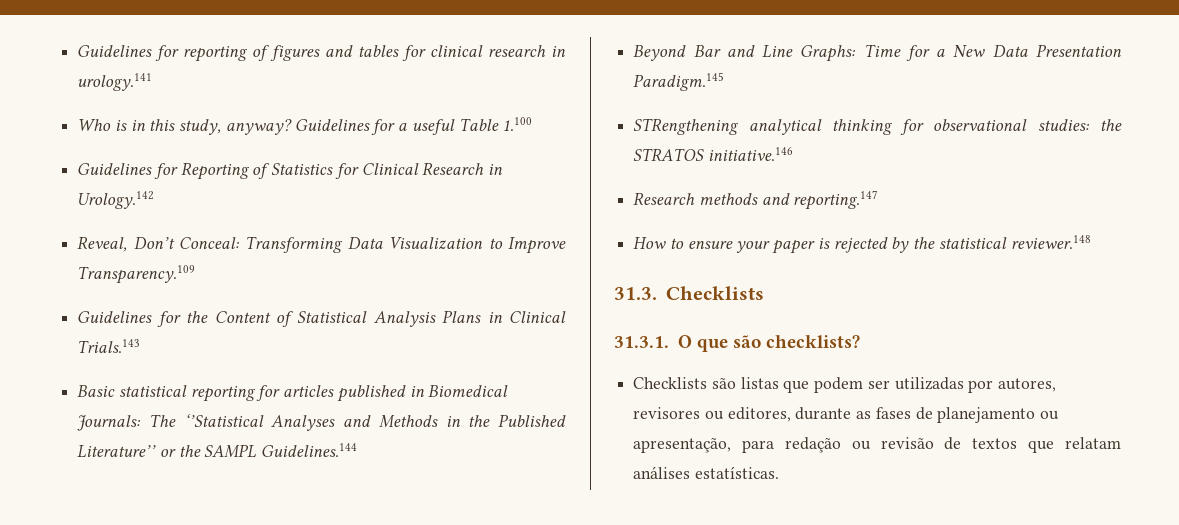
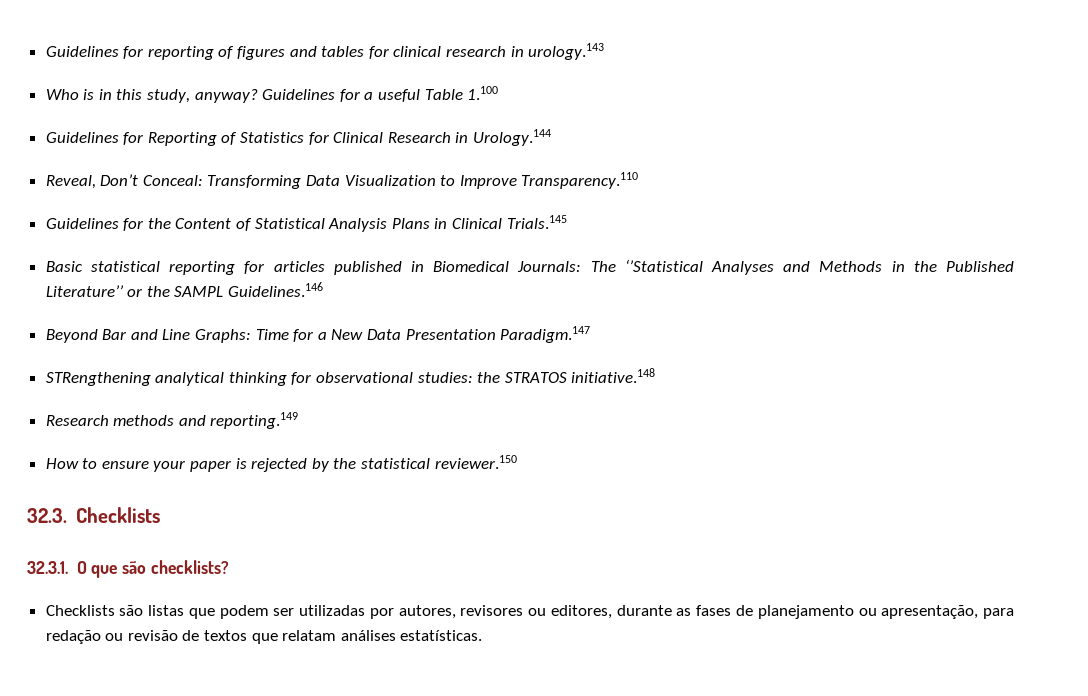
[77,73,153,91] urology.141 -> [528,43,605,60] urology.143
[77,191,155,209] Urology.142 -> [473,129,552,146] Urology.144
[77,265,196,284] Transparency.109 -> [521,172,639,189] Transparency.110
[77,339,141,353] Trials.143 -> [506,215,567,229] Trials.145
[261,443,358,457] Guidelines.144 -> [228,282,324,297] Guidelines.146
[633,72,725,91] Paradigm.145 -> [500,326,591,343] Paradigm.147
[707,147,793,161] initiative.146 -> [571,368,656,383] initiative.148
[793,190,879,210] reporting.147 -> [210,412,299,429] reporting.149
[1010,235,1091,249] [614,287,657,300] reviewer.148 // 31.3. -> [434,455,517,469] [27,508,67,523] reviewer.150 // 32.3.
[614,336,669,348] 31.3.1. -> [27,561,68,574] 32.3.1.

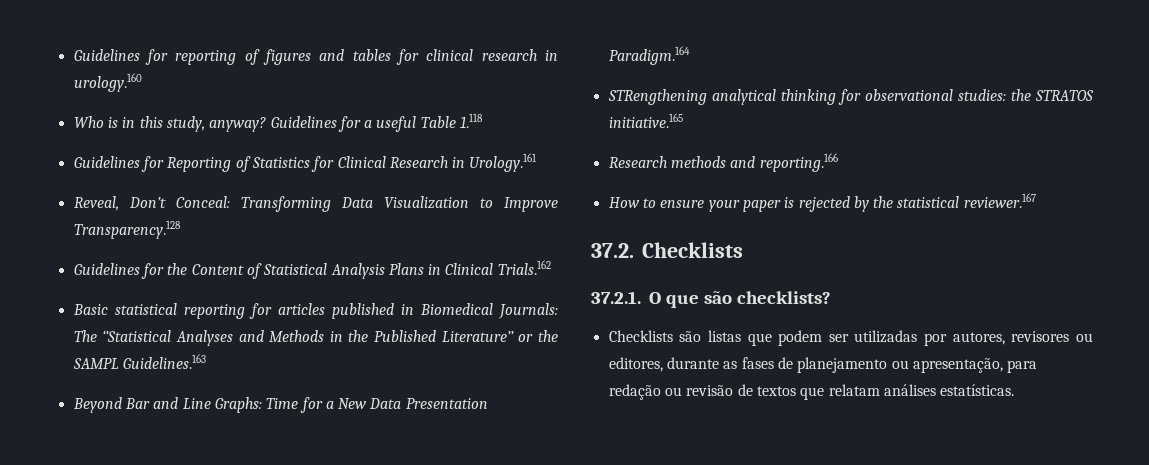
[528,43,605,60] urology.143 -> [73,73,142,92] urology.160
[467,86,499,100] 1.100 -> [460,113,484,128] 1.118
[473,129,552,146] Urology.144 -> [469,153,538,172] Urology.161
[521,172,639,189] Transparency.110 -> [73,220,181,239] Transparency.128
[506,215,567,229] Trials.145 -> [497,260,551,275] Trials.162
[228,282,324,297] Guidelines.146 -> [122,354,206,369] Guidelines.163
[500,326,591,343] Paradigm.147 -> [608,46,690,65] Paradigm.164
[571,368,656,383] initiative.148 -> [608,113,683,128] initiative.165
[210,412,299,429] reporting.149 -> [759,153,838,172] reporting.166
[434,455,517,469] [27,508,67,523] reviewer.150 // 32.3. -> [963,193,1036,208] [591,243,634,258] reviewer.167 // 37.2.
[27,561,68,574] 32.3.1. -> [591,291,641,304] 37.2.1.

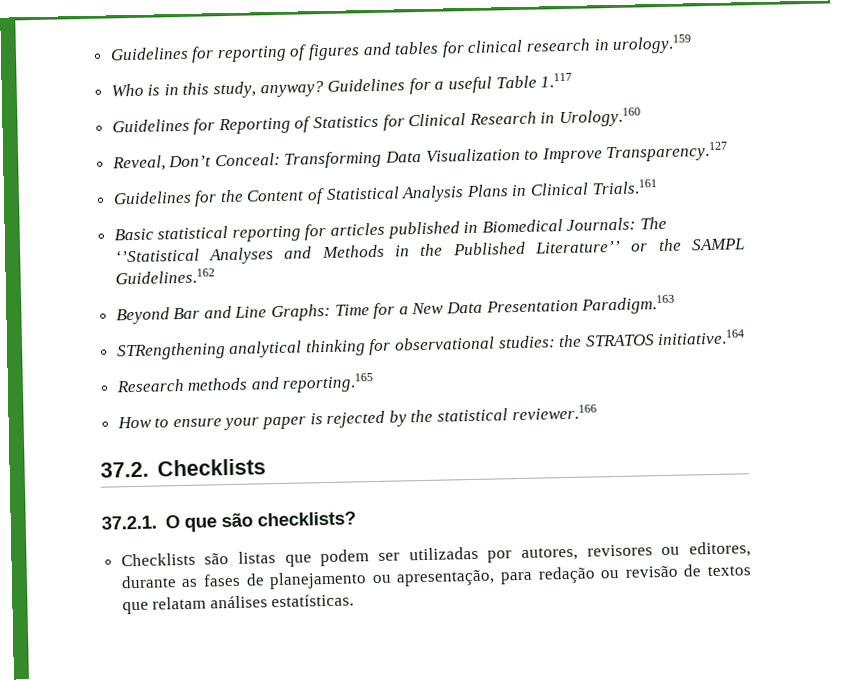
[73,73,142,92] urology.160 -> [612,34,693,54] urology.159
[460,113,484,128] 1.118 -> [540,72,573,88] 1.117
[469,153,538,172] Urology.161 -> [559,107,642,128] Urology.160
[73,220,181,239] Transparency.128 -> [605,141,729,163] Transparency.127
[497,260,551,275] Trials.162 -> [591,179,657,195] Trials.161
[122,354,206,369] Guidelines.163 -> [114,268,215,285] Guidelines.162
[608,46,690,65] Paradigm.164 -> [581,294,676,315] Paradigm.163
[608,113,683,128] initiative.165 -> [657,329,746,346] initiative.164
[759,153,838,172] reporting.166 -> [282,373,375,393] reporting.165
[963,193,1036,208] reviewer.167 -> [511,404,597,421] reviewer.166

